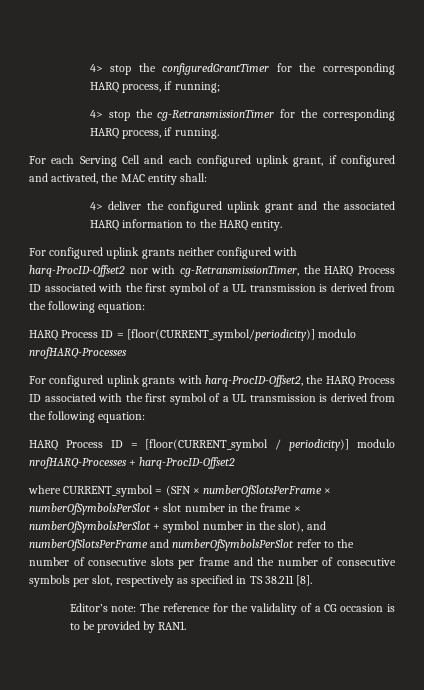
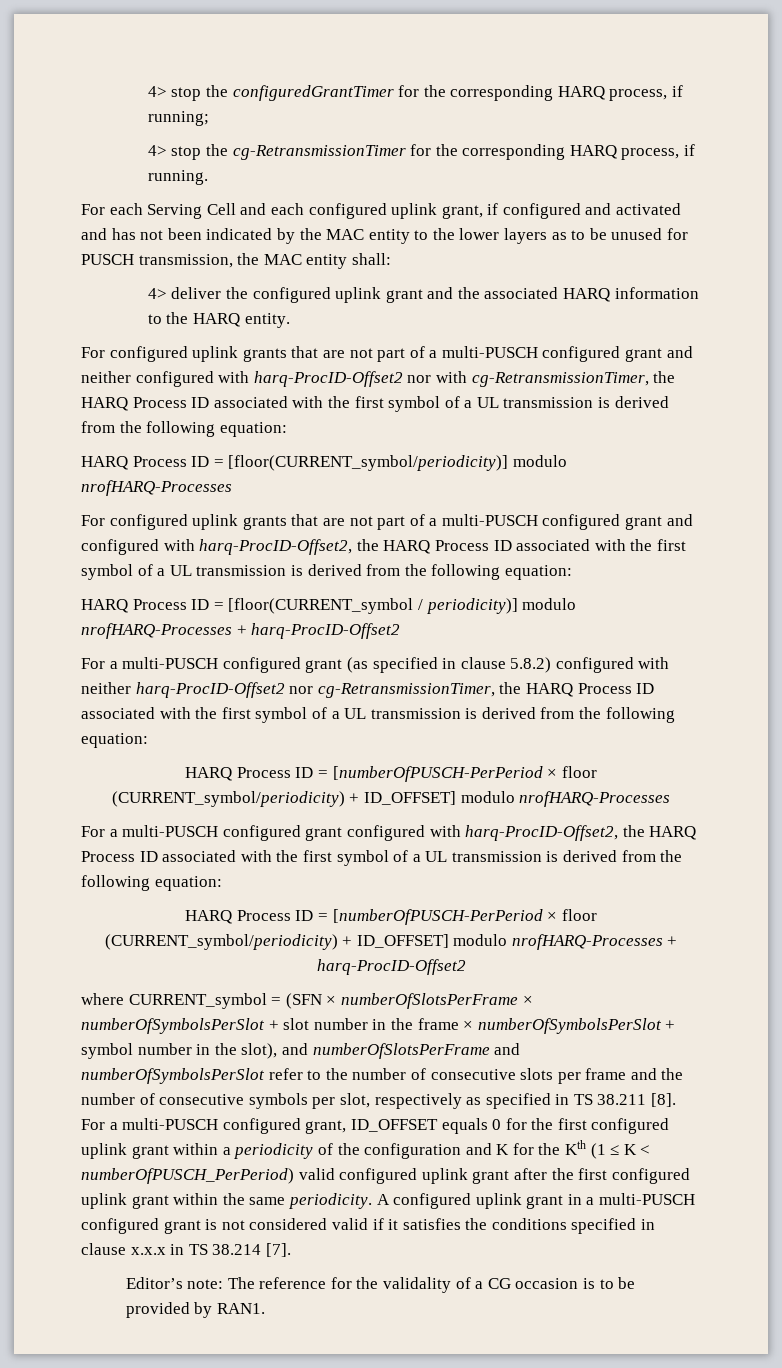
[51,173,99,184] activated, -> [616,203,682,215] [81,228,689,244] [81,254,233,268] activated and has not been indicated by the MAC entity to the lower layers as to be unused for PUSCH transmission,
(175, 254) none -> [291,346,693,362] that are not part of a multi-PUSCH configured grant and
(176, 382) none -> [291,514,693,530] [81,539,159,555] that are not part of a multi-PUSCH configured grant and configured
(236, 463) none -> [81,657,670,673] [81,682,655,698] [81,707,675,723] [81,733,148,748] [185,766,597,782] [111,791,671,807] [81,825,697,841] [81,850,683,866] [81,875,222,891] [185,909,597,925] [104,934,678,950] [316,959,466,975] // For a multi-PUSCH configured grant (as specified in clause 5.8.2) configured with neither harq-ProcID-Offset2 nor cg-RetransmissionTimer, the HARQ Process ID associated with the first symbol of a UL transmission is derived from the following equation: // HARQ Process ID = [numberOfPUSCH-PerPeriod × floor (CURRENT_symbol/periodicity) + ID_OFFSET] modulo nrofHARQ-Processes // For a multi-PUSCH configured grant configured with harq-ProcID-Offset2, the HARQ Process ID associated with the first symbol of a UL transmission is derived from the following equation: // HARQ Process ID = [numberOfPUSCH-PerPeriod × floor (CURRENT_symbol/periodicity) + ID_OFFSET] modulo nrofHARQ-Processes + harq-ProcID-Offset2
(313, 580) none -> [81,1118,670,1134] [81,1140,651,1159] [81,1168,690,1184] [81,1193,696,1209] [81,1218,656,1234] [81,1243,291,1257] For a multi-PUSCH configured grant, ID_OFFSET equals 0 for the first configured uplink grant within a periodicity of the configuration and K for the Kth (1 ≤ K < numberOfPUSCH_PerPeriod) valid configured uplink grant after the first configured uplink grant within the same periodicity. A configured uplink grant in a multi-PUSCH configured grant is not considered valid if it satisfies the conditions specified in clause x.x.x in TS 38.214 [7].

